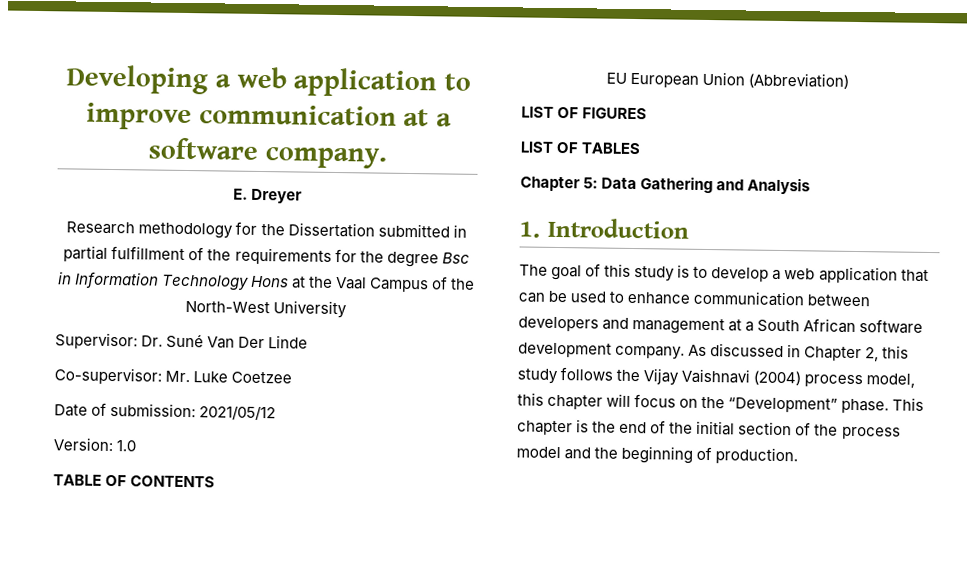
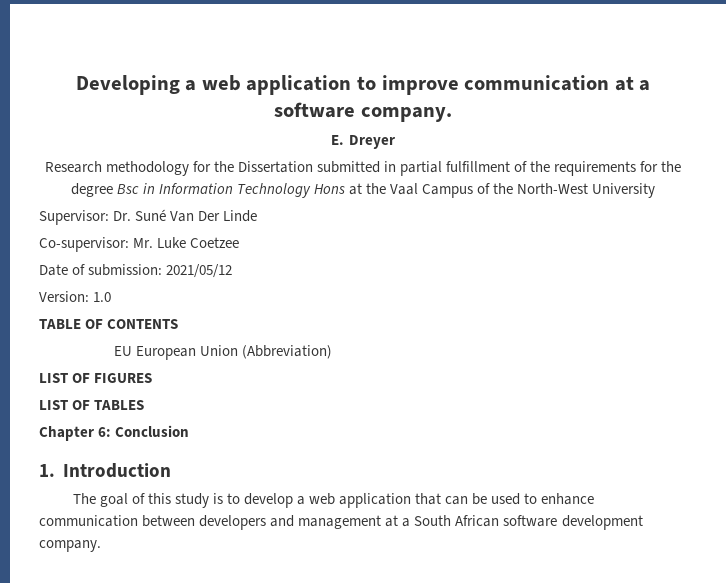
[583,176,811,195] 5: Data Gathering and Analysis -> [98,425,190,437] 6: Conclusion
[688,343,910,362] [517,367,916,388] [517,392,925,414] [517,419,901,440] [516,445,799,465] As discussed in Chapter 2, this study follows the Vijay Vaishnavi (2004) process model, this chapter will focus on the “Development” phase. This chapter is the end of the initial section of the process model and the beginning of production. -> (101, 546) none

